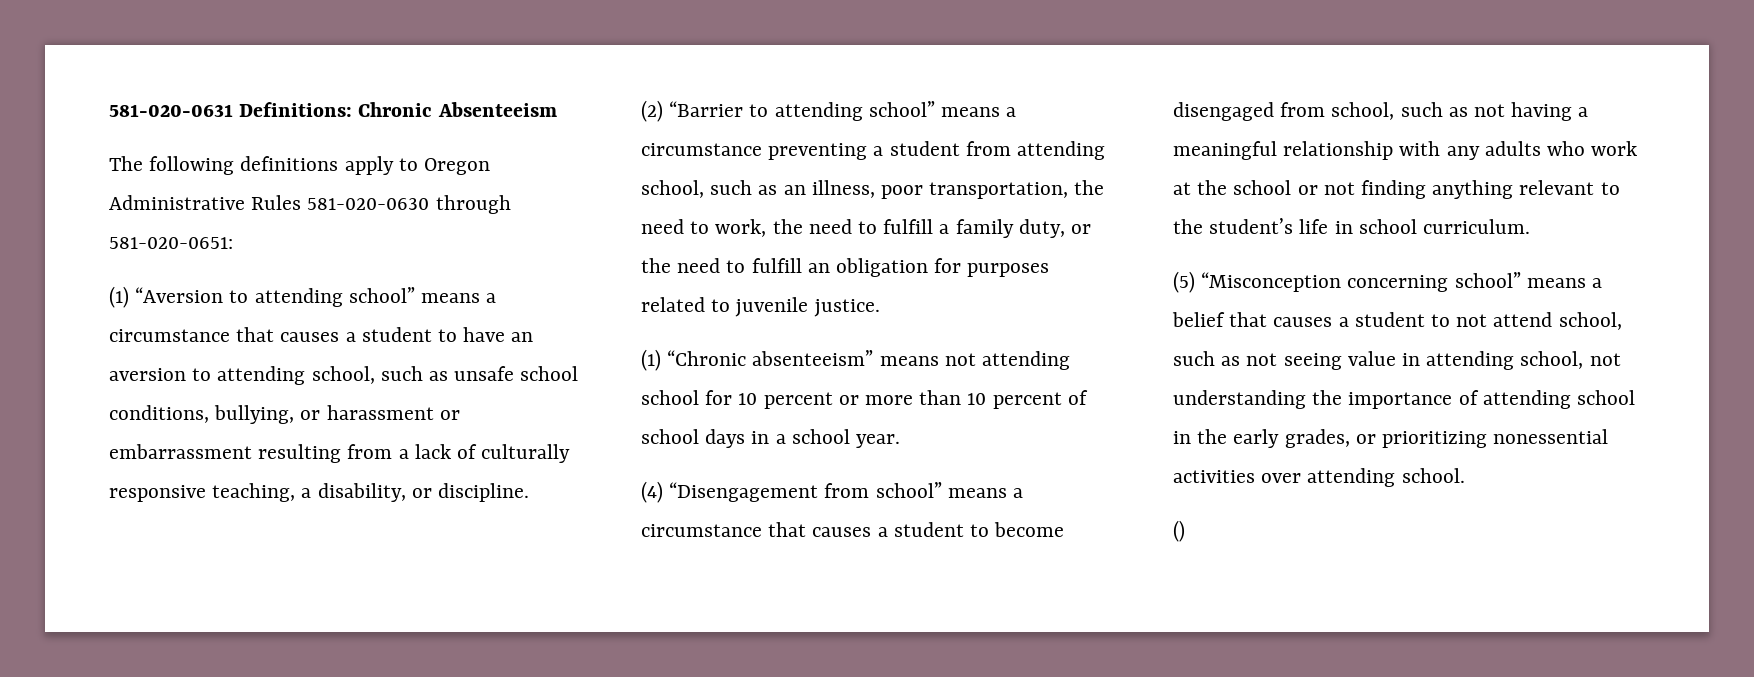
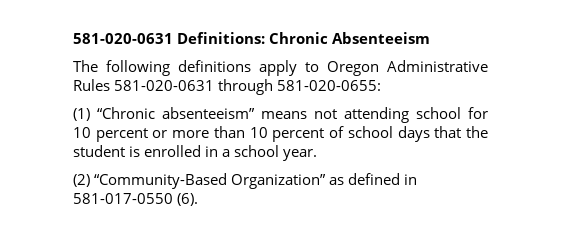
[307,195,511,214] [109,237,233,249] [109,286,497,308] [109,327,534,342] [109,366,579,385] [109,405,460,424] [109,444,571,463] [109,483,530,502] [641,100,1017,122] [641,141,1106,160] [641,180,1105,199] [641,219,1092,238] [641,258,1050,277] [641,297,880,317] 581-020-0630 through 581-020-0651: // (1) “Aversion to attending school” means a circumstance that causes a student to have an aversion to attending school, such as unsafe school conditions, bullying, or harassment or embarrassment resulting from a lack of culturally responsive teaching, a disability, or discipline. // (2) “Barrier to attending school” means a circumstance preventing a student from attending school, such as an illness, poor transportation, the need to work, the need to fulfill a family duty, or the need to fulfill an obligation for purposes related to juvenile justice. -> [114,79,382,95] 581-020-0631 through 581-020-0655:
(746, 438) none -> [434,126,489,138] [73,145,202,157] that the student is enrolled
[641,481,1024,503] [641,522,1065,537] [1173,102,1589,121] [1173,141,1638,160] [1173,180,1620,199] [1173,218,1531,234] [1173,271,1603,293] [1172,312,1622,330] [1173,351,1621,370] [1173,390,1636,409] [1173,429,1609,448] [1173,468,1465,487] [1173,520,1185,542] (4) “Disengagement from school” means a circumstance that causes a student to become disengaged from school, such as not having a meaningful relationship with any adults who work at the school or not finding anything relevant to the student’s life in school curriculum. // (5) “Misconception concerning school” means a belief that causes a student to not attend school, such as not seeing value in attending school, not understanding the importance of attending school in the early grades, or prioritizing nonessential activities over attending school. // () -> [73,173,418,189] [73,193,199,206] (2) “Community-Based Organization” as defined in 581-017-0550 (6).

